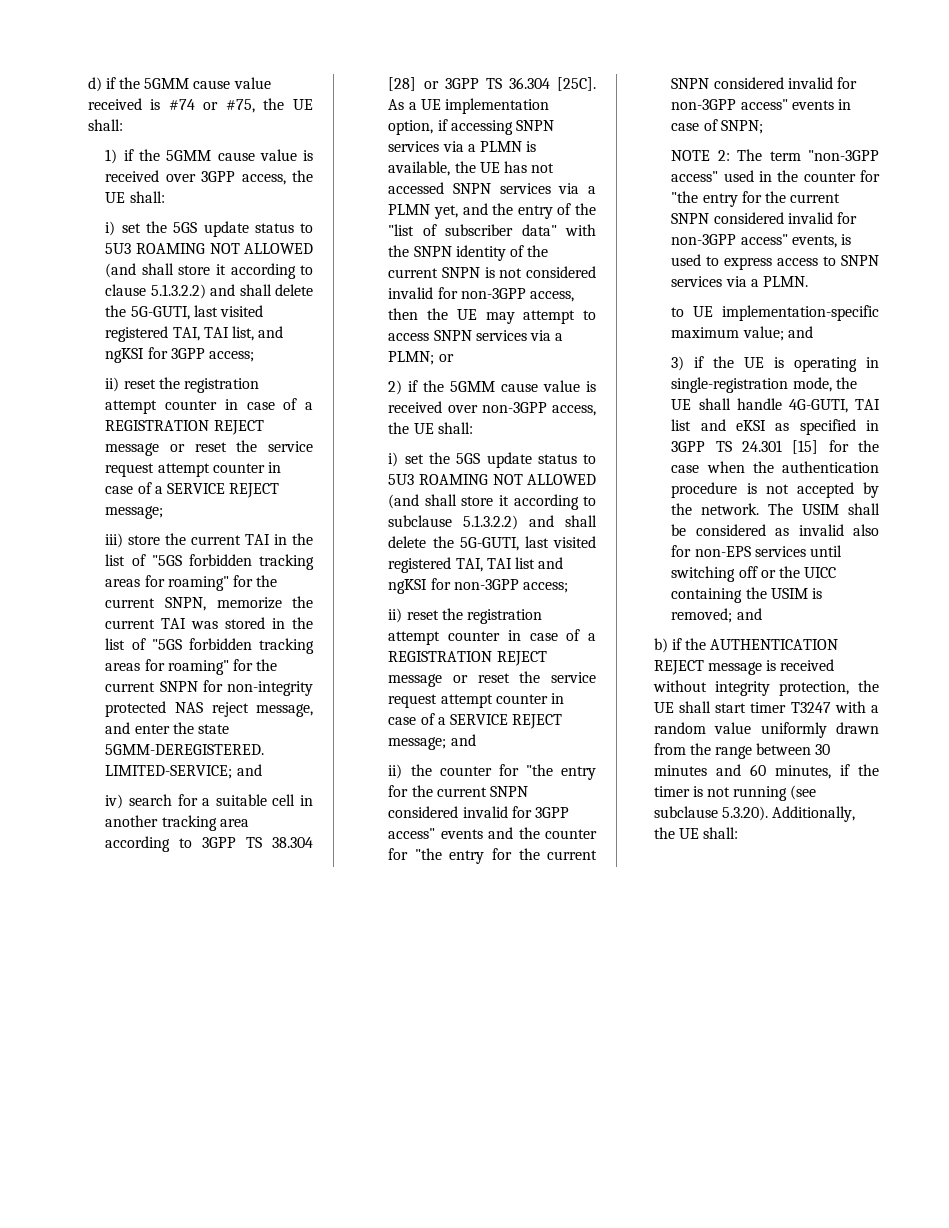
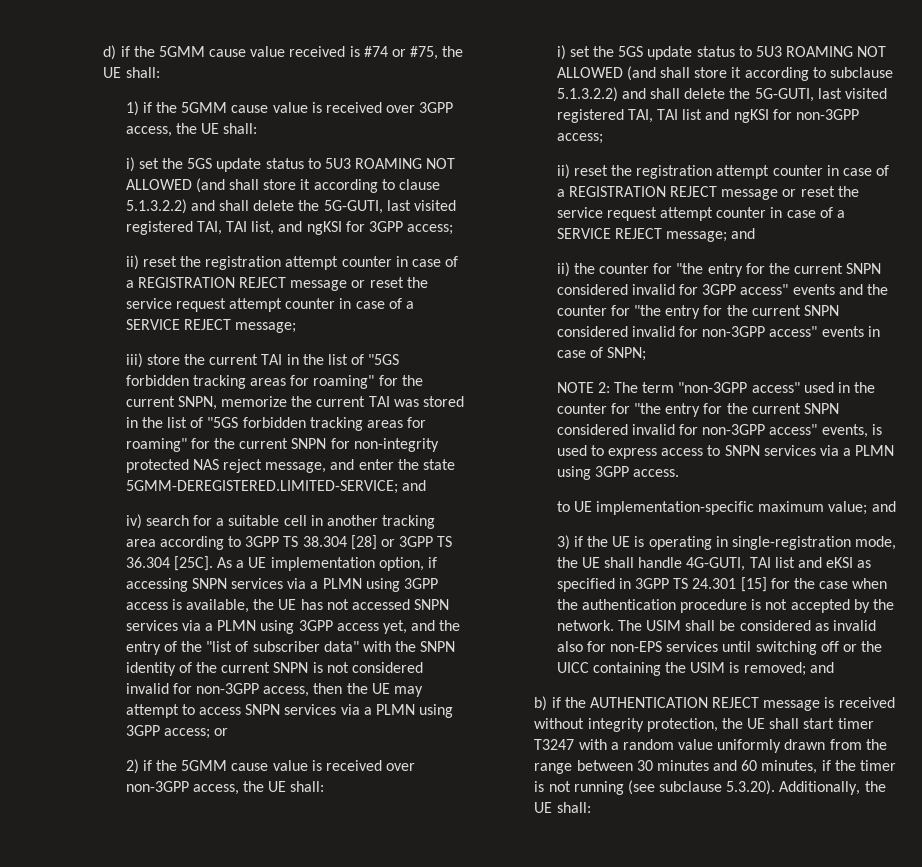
(523, 146) none -> [365,578,438,592] [125,602,168,610] using 3GPP access
(431, 209) none -> [260,620,379,634] using 3GPP access
[388,351,435,365] PLMN; -> [375,704,454,718] [125,725,210,739] PLMN using 3GPP access;
[763,276,809,287] PLMN. -> [855,445,895,456] [556,466,680,480] PLMN using 3GPP access.

